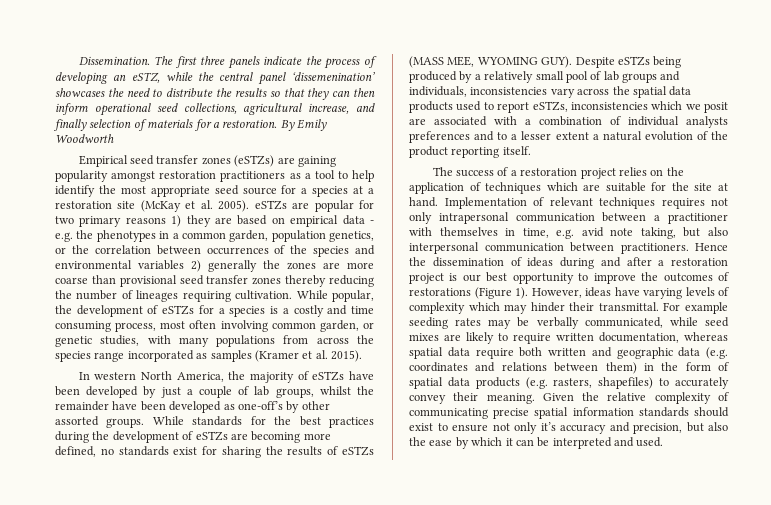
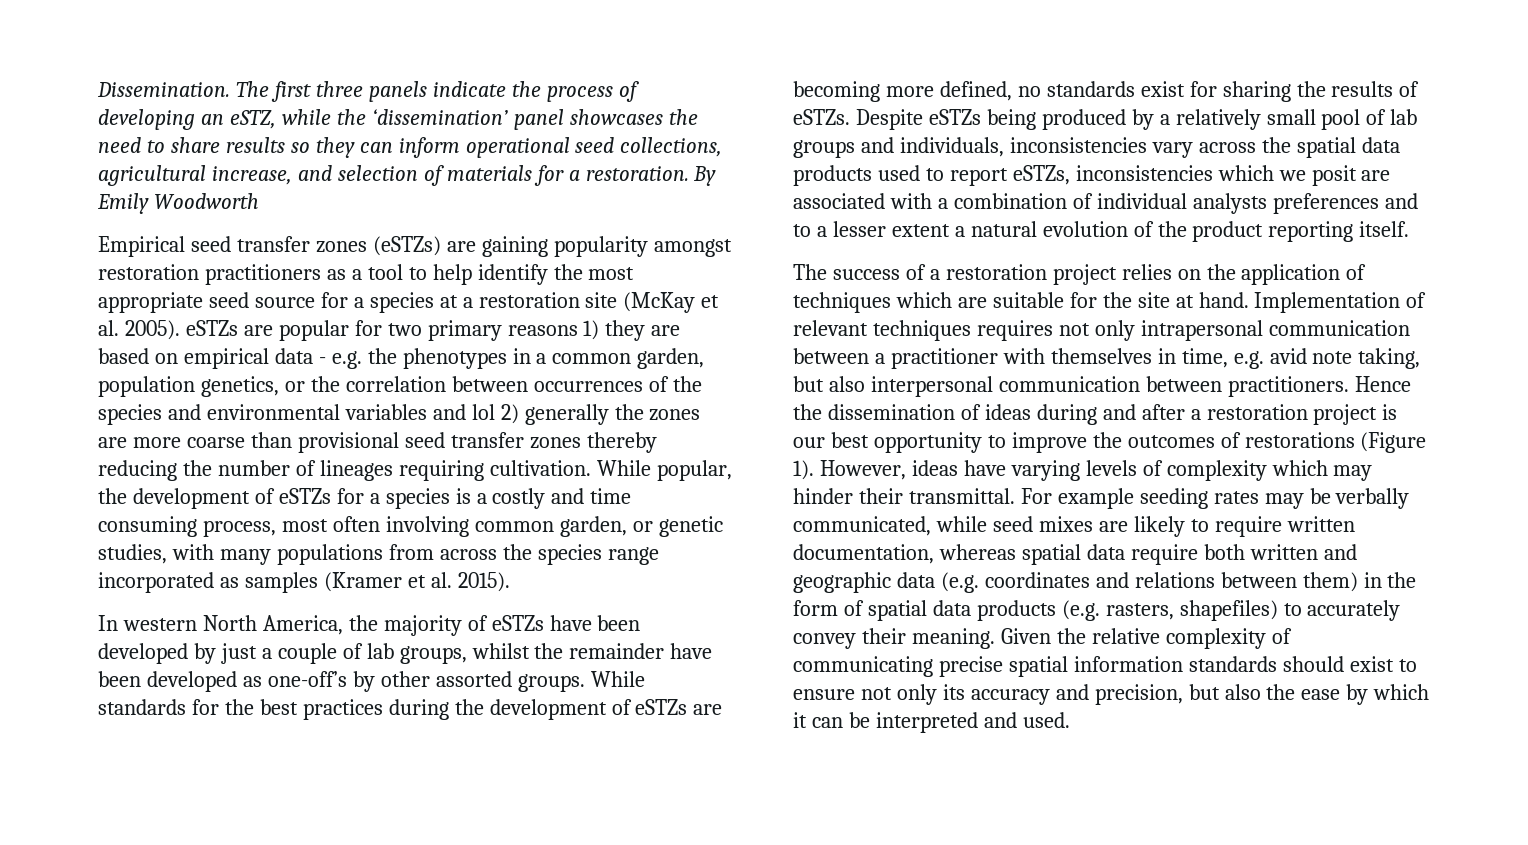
[219,72,375,85] central panel ‘dissemenination’ -> [371,109,564,130] ‘dissemination’ panel
[166,88,233,97] distribute the -> [170,137,220,153] share
[283,88,305,97] that -> (310, 147) none
[352,88,375,97] then -> (393, 147) none
[54,119,87,131] finally -> (332, 173) none
(184, 265) none -> [432,404,495,420] and lol
[341,446,374,456] [409,56,573,68] eSTZs (MASS MEE, WYOMING GUY). -> [793,109,850,125] eSTZs.
[540,422,556,431] it’s -> [942,684,965,700] its

